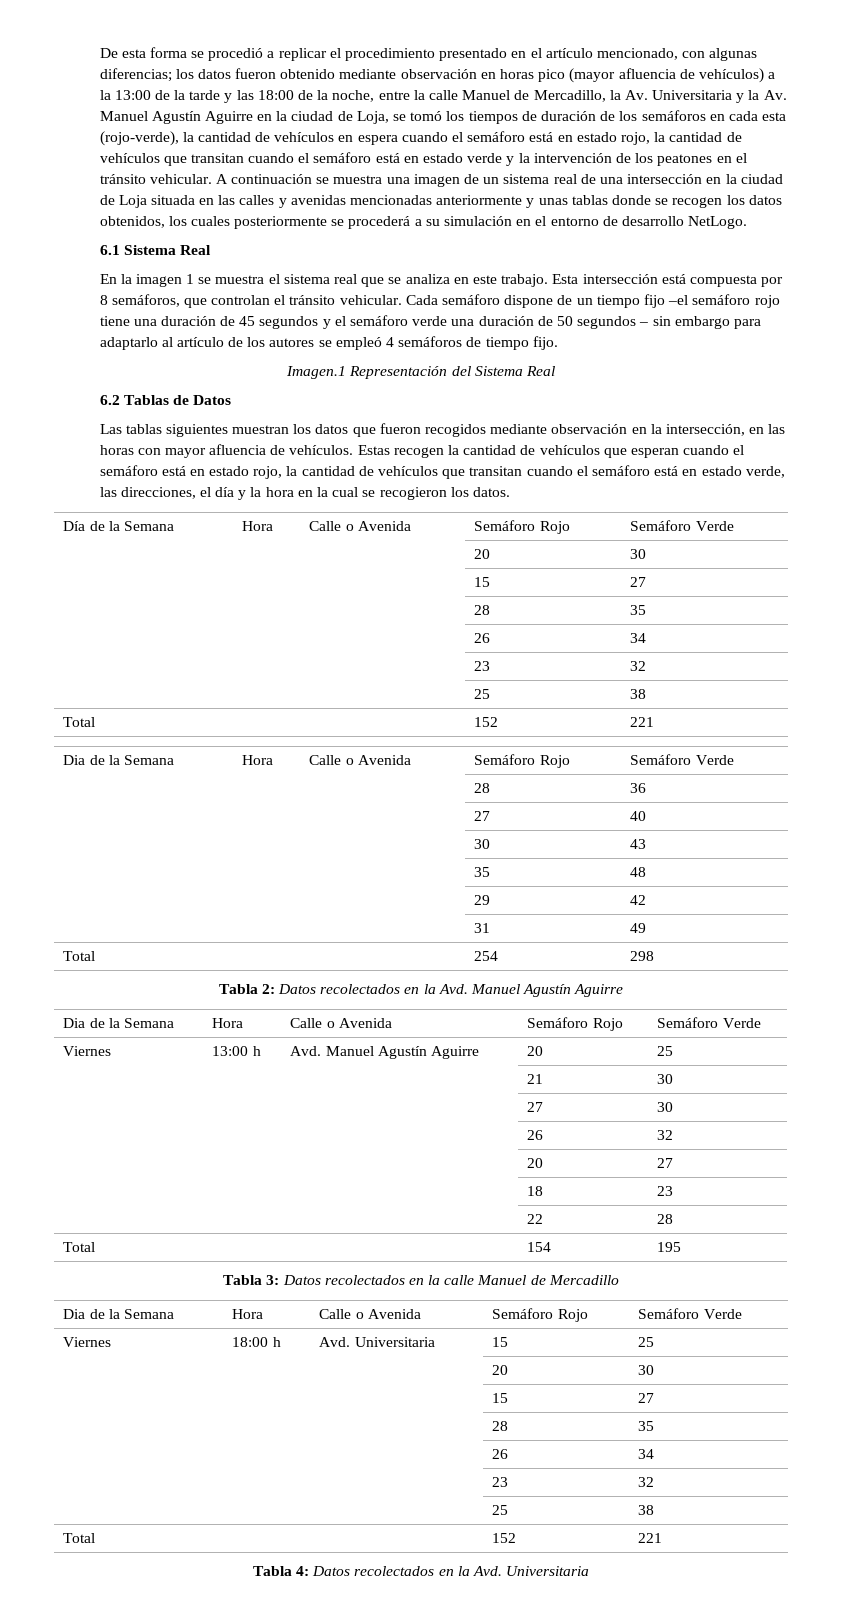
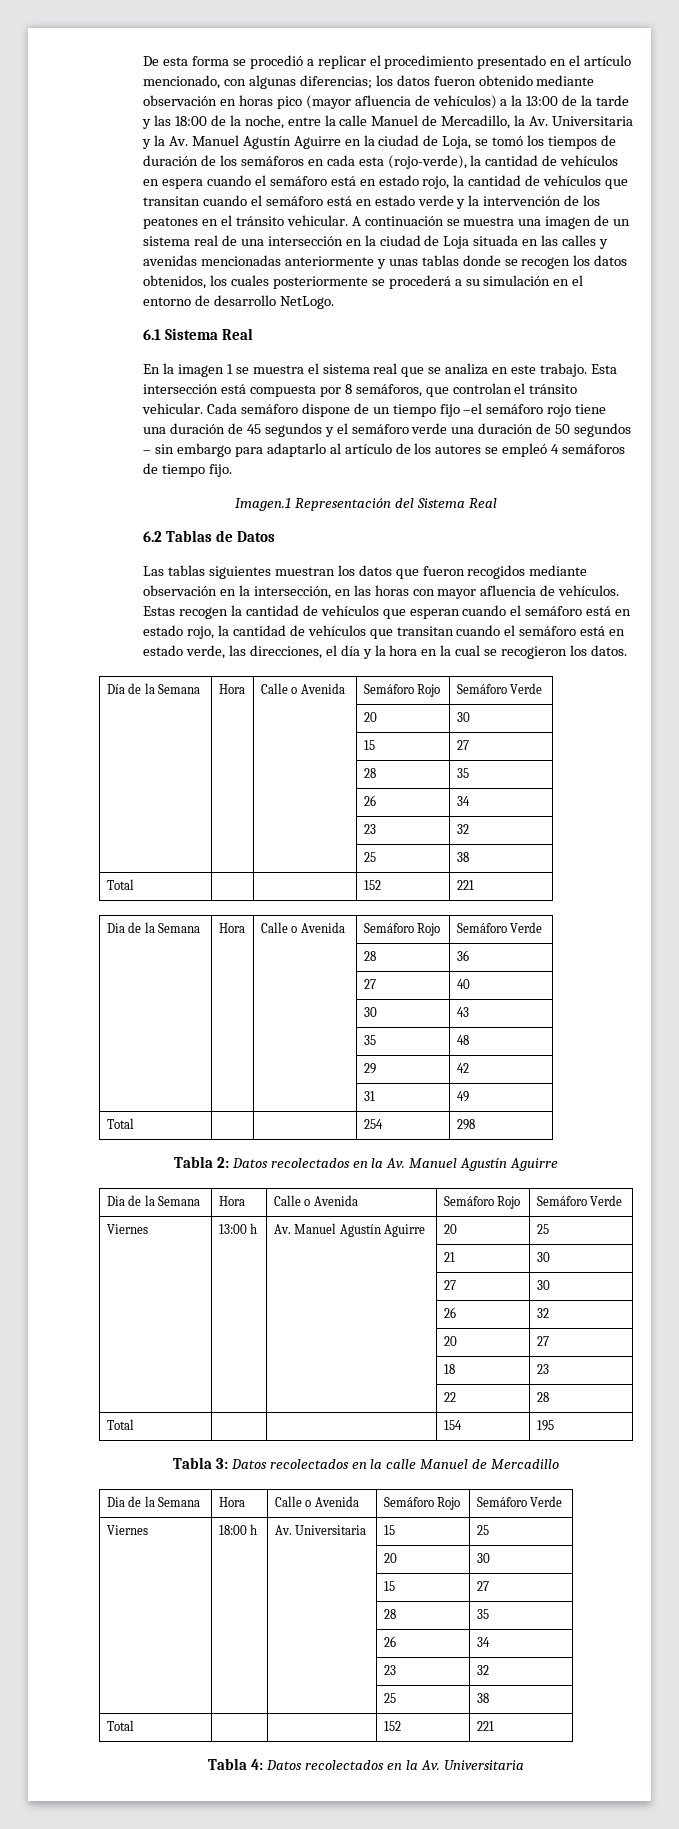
[438,984,468,994] Avd. -> [386,1158,406,1168] Av.
[290,1046,322,1056] Avd. -> [273,1224,291,1234] Av.
[319,1337,351,1347] Avd. -> [274,1525,292,1535] Av.
[472,1566,502,1576] Avd. -> [420,1760,440,1770] Av.

